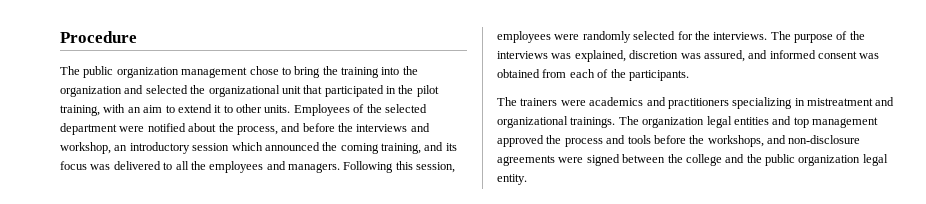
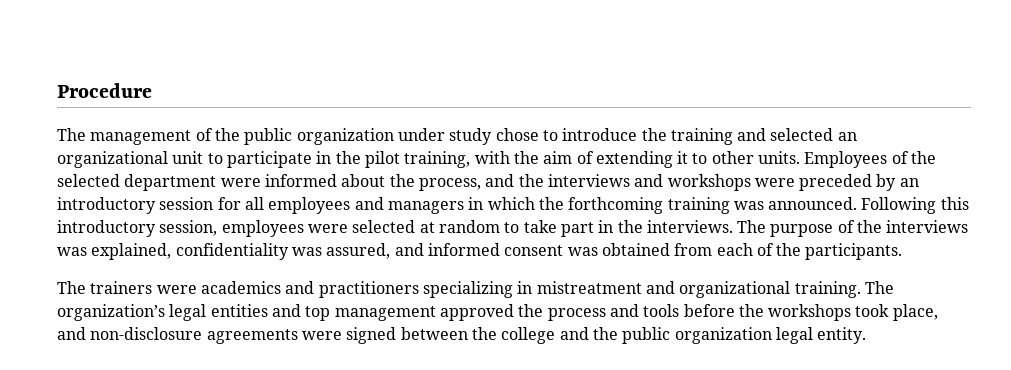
[83,66,248,78] public organization management -> [90,128,493,145] management of the public organization under study
[294,66,321,78] bring -> [562,128,638,141] introduce
[381,66,418,75] [60,86,122,97] into the organization -> (733, 136) none
[190,85,206,94] the -> [837,132,857,141] an
[303,85,384,97] that participated -> [207,151,312,168] to participate
[127,104,212,113] an aim to extend -> [513,151,673,168] the aim of extending
[147,123,186,132] notified -> [264,174,337,187] informed
[302,123,335,132] before -> (515, 180) none
[60,142,457,154] [60,161,340,173] workshop, an introductory session which announced the coming training, and its focus was delivered to all the employees and managers. -> [667,174,919,191] [57,197,858,214] workshops were preceded by an introductory session for all employees and managers in which the forthcoming training was announced.
(413, 165) none -> [57,220,156,237] introductory
[582,31,693,43] randomly selected for -> [352,220,614,237] selected at random to take part in
[629,50,679,59] discretion -> [175,243,289,260] confidentiality
[570,116,705,128] trainings. The organization -> [794,281,894,298] [57,304,165,321] training. The organization’s
[707,135,764,147] workshops, -> [768,304,938,321] workshops took place,

